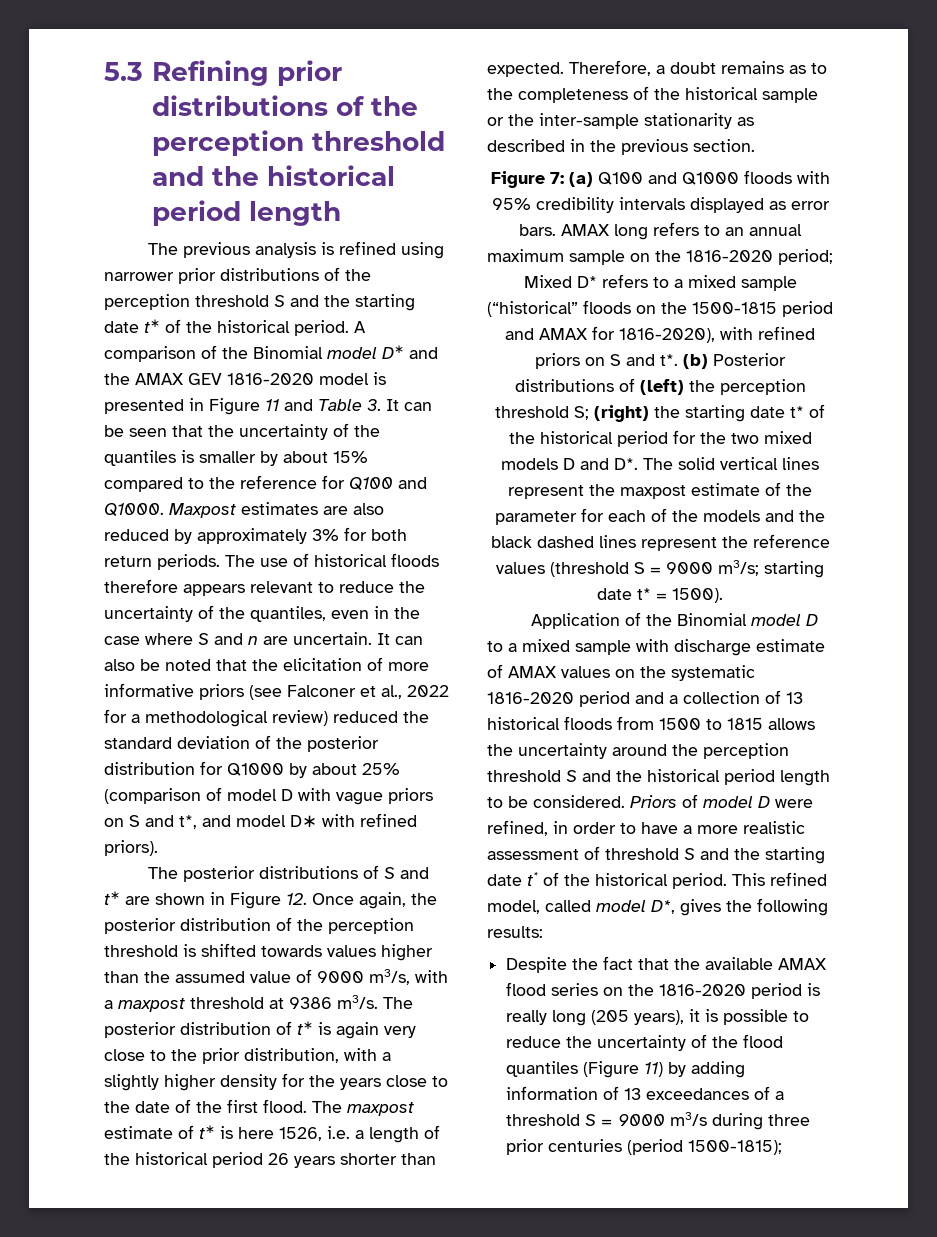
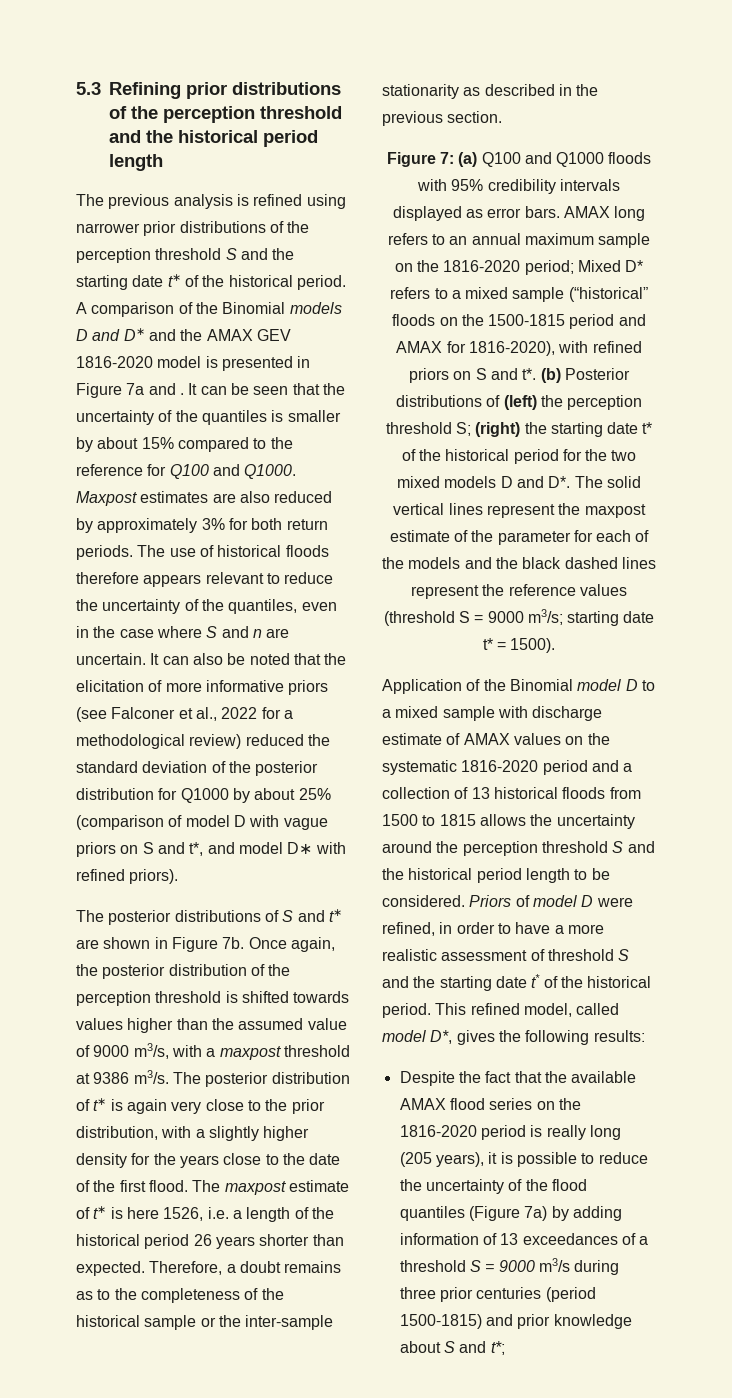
[327,347,377,359] model -> [289,302,342,314] [76,329,121,341] models D and
[265,399,381,411] 11 and Table 3. -> [126,383,184,395] 7a and .
[286,893,307,905] 12. -> [222,937,245,949] 7b.
[644,1062,664,1077] 11) -> [524,1206,548,1221] 7a)
[688,1140,783,1155] 1500-1815); -> [399,1314,632,1329] [399,1341,505,1355] 1500-1815) and prior knowledge about S and t*;

